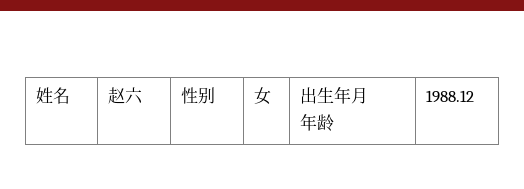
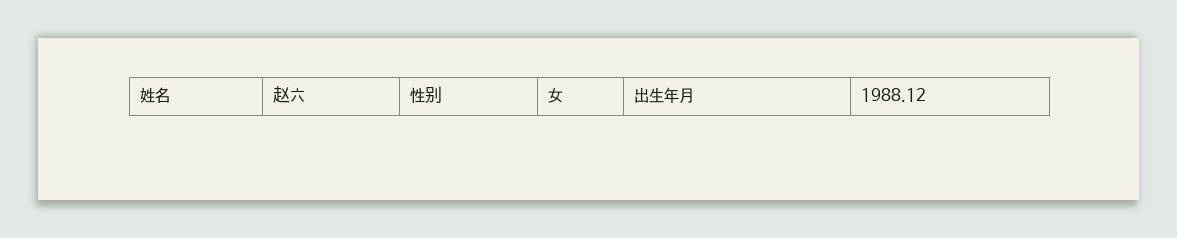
[299,113,334,132] // 年龄 -> (695, 95) none

